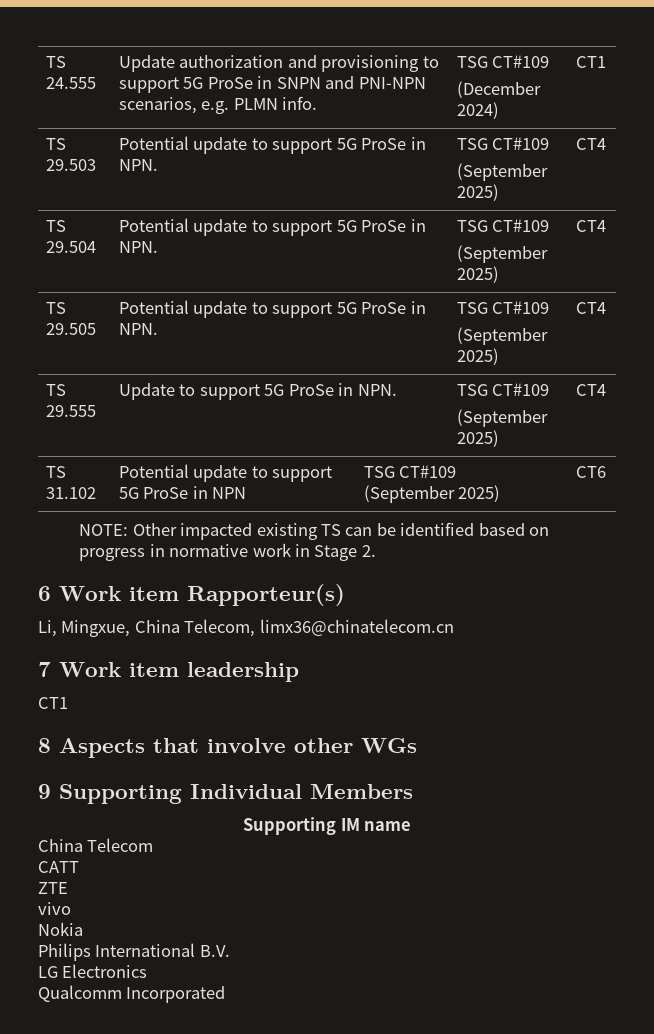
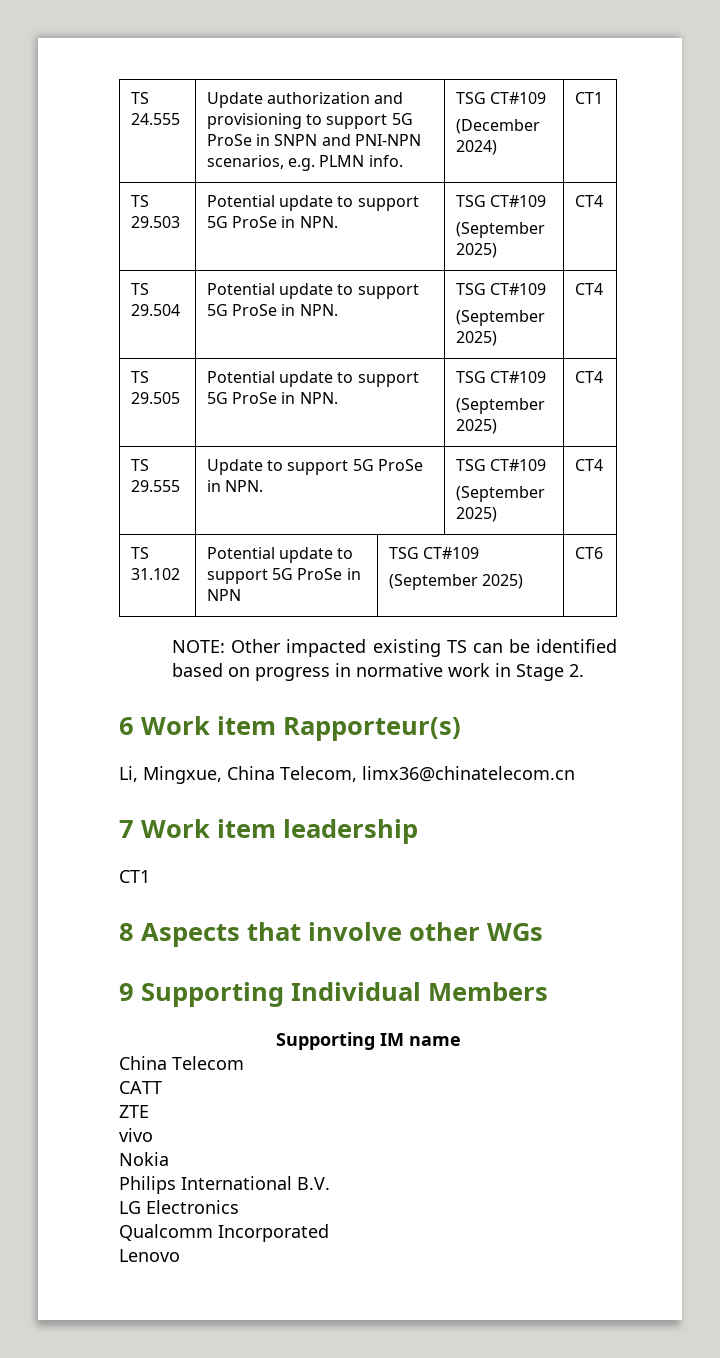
(226, 994) none -> [119,1249,180,1262] // Lenovo

